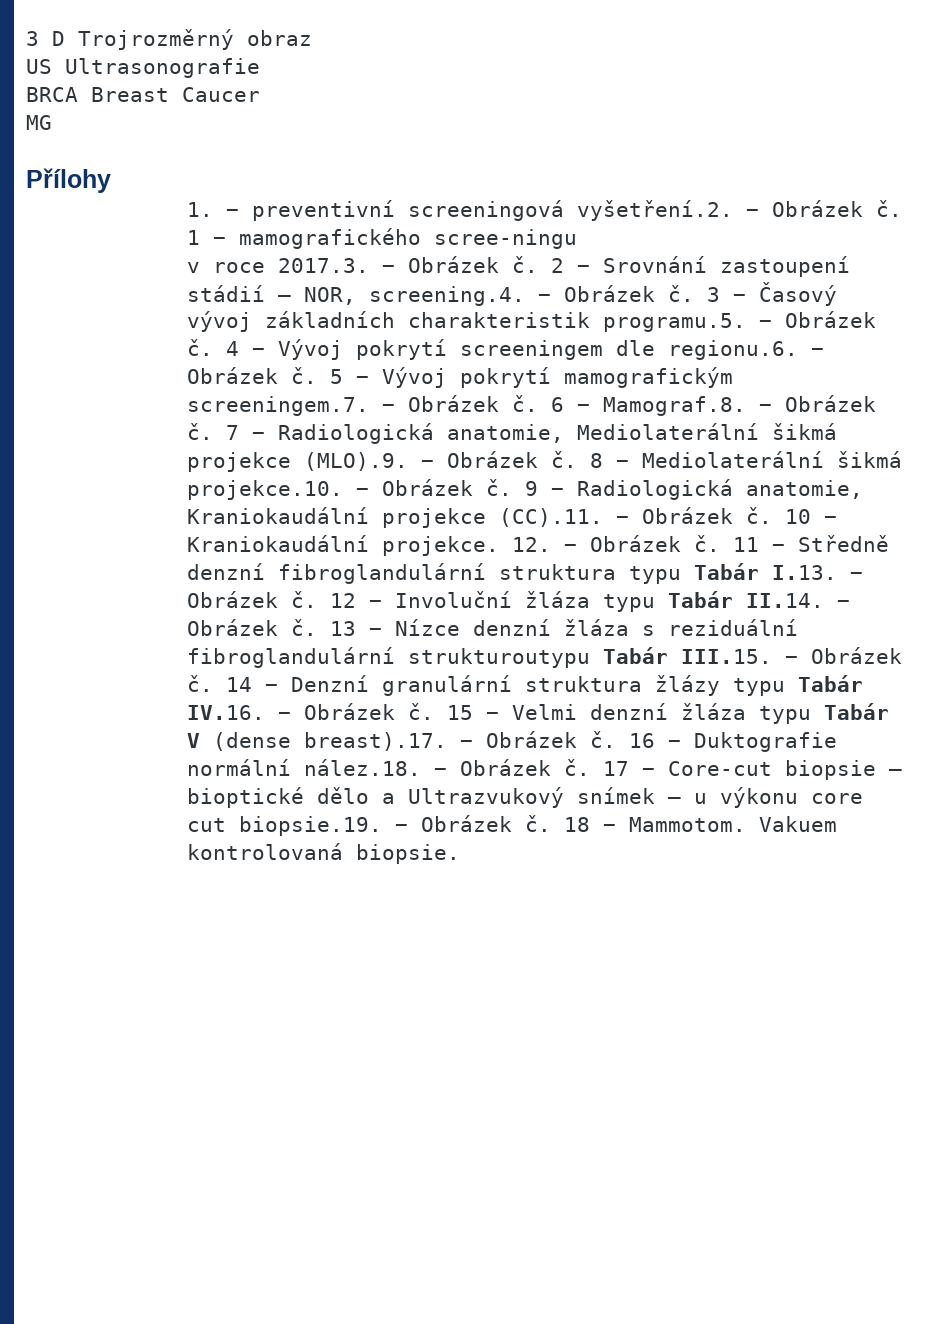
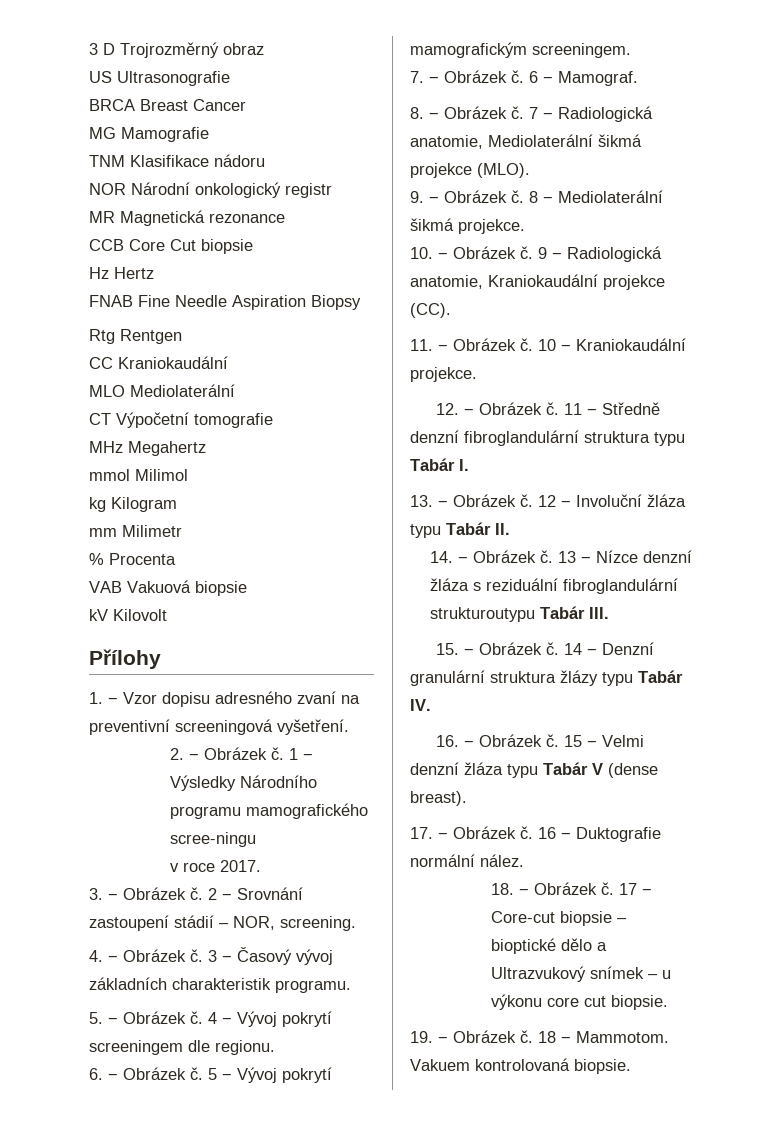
[182,87,260,102] Caucer -> [193,99,246,111] Cancer
[26,168,111,193] [187,200,734,221] // Přílohy // 1. − preventivní screeningová vyšetření.2. -> [121,127,209,142] [89,154,265,167] [89,182,332,198] [89,210,285,226] [89,239,253,254] [89,267,154,279] [89,295,361,310] [89,329,182,344] [89,356,228,369] [89,384,235,397] [89,412,273,428] [89,441,206,456] [89,469,188,481] [89,497,177,512] [89,525,182,537] [89,553,176,565] [89,580,247,596] [89,609,167,621] [89,649,161,669] [89,691,360,707] [89,719,349,735] [170,748,185,760] Mamografie // TNM Klasifikace nádoru // NOR Národní onkologický registr // MR Magnetická rezonance // CCB Core Cut biopsie // Hz Hertz // FNAB Fine Needle Aspiration Biopsy // Rtg Rentgen // CC Kraniokaudální // MLO Mediolaterální // CT Výpočetní tomografie // MHz Megahertz // mmol Milimol // kg Kilogram // mm Milimetr // % Procenta // VAB Vakuová biopsie // kV Kilovolt // Přílohy // 1. − Vzor dopisu adresného zvaní na preventivní screeningová vyšetření. // 2.
(227, 241) none -> [170,775,318,791] [170,806,242,819] Výsledky Národního programu
[278,258,370,273] 2017.3. -> [220,860,262,872] [89,888,103,900] 2017. // 3.
[369,286,526,306] screening.4. -> [280,916,356,931] [89,950,103,962] screening. // 4.
[603,313,747,332] programu.5. -> [275,980,351,993] [89,1012,103,1024] programu. // 5.
[668,340,799,360] regionu.6. -> [215,1040,275,1055] [89,1068,103,1080] regionu. // 6.
[187,396,370,416] screeningem.7. -> [532,43,631,58] [410,71,424,83] screeningem. // 7.
[603,396,747,416] Mamograf.8. -> [558,71,638,86] [410,107,424,119] Mamograf. // 8.
[304,452,409,471] (MLO).9. -> [477,163,530,178] [410,191,424,203] (MLO). // 9.
[187,480,344,500] projekce.10. -> [458,219,525,234] [410,247,433,259] projekce. // 10.
[499,508,604,527] (CC).11. -> [410,303,451,318] [410,339,433,351] (CC). // 11.
(500, 546) none -> (477, 374) //
[772,565,838,580] I.13. -> [459,459,469,471] [410,495,433,507] I. // 13.
[746,593,825,608] II.14. -> [495,523,510,535] [430,551,454,563] II. // 14.
[681,649,773,664] III.15. -> [589,607,610,619] [436,643,460,655] III. // 15.
[187,705,266,720] IV.16. -> [410,699,431,711] [436,735,460,747] IV. // 16.
[304,732,448,751] breast).17. -> [410,791,467,806] [410,827,433,839] breast). // 17.
[304,759,422,776] nález.18. -> [480,854,524,867] [491,883,515,895] nález. // 18.
[239,816,383,836] biopsie.19. -> [611,995,669,1010] [410,1031,433,1043] biopsie. // 19.

